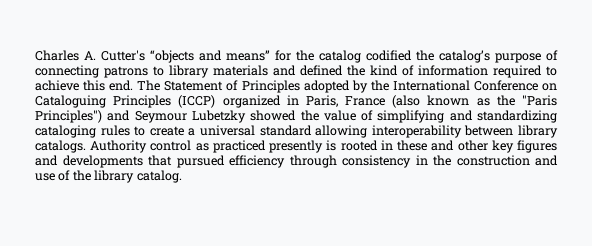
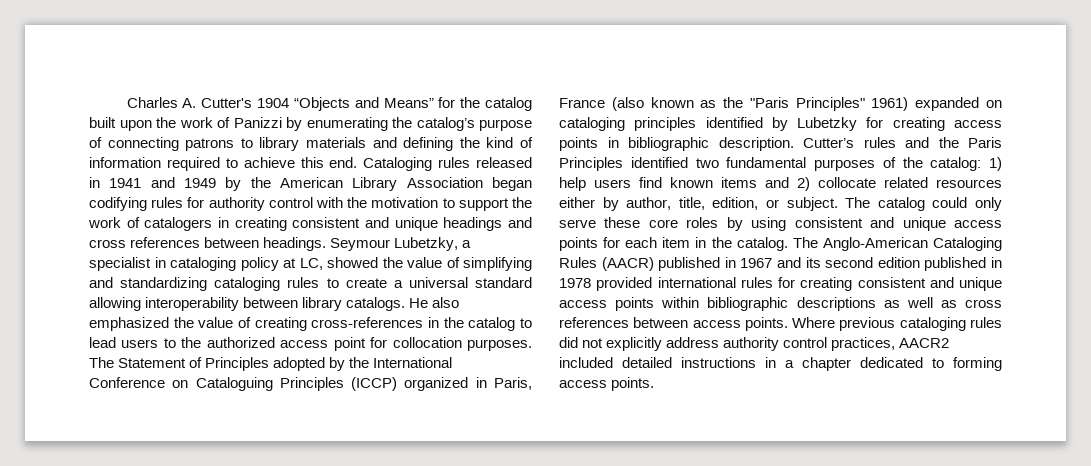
[150,50,412,63] “objects and means” for the catalog codified -> [257,97,532,111] [89,117,388,131] 1904 “Objects and Means” for the catalog built upon the work of Panizzi by enumerating
[300,65,343,76] defined -> [403,137,454,151] defining
(134, 85) none -> [363,157,532,171] [89,177,532,191] [89,197,532,211] [88,217,532,231] [89,237,472,251] [89,257,532,271] [89,277,532,291] [89,297,460,311] [89,317,532,331] [89,337,532,351] Cataloging rules released in 1941 and 1949 by the American Library Association began codifying rules for authority control with the motivation to support the work of catalogers in creating consistent and unique headings and cross references between headings. Seymour Lubetzky, a specialist in cataloging policy at LC, showed the value of simplifying and standardizing cataloging rules to create a universal standard allowing interoperability between library catalogs. He also emphasized the value of creating cross-references in the catalog to lead users to the authorized access point for collocation purposes.
[35,110,558,123] [35,125,558,138] [35,140,557,153] [35,155,558,168] [35,170,182,183] Principles") and Seymour Lubetzky showed the value of simplifying and standardizing cataloging rules to create a universal standard allowing interoperability between library catalogs. Authority control as practiced presently is rooted in these and other key figures and developments that pursued efficiency through consistency in the construction and use of the library catalog. -> [795,97,1002,111] [559,117,1002,131] [559,137,1002,151] [559,157,1002,171] [559,177,1002,191] [559,197,1003,211] [559,217,1002,231] [559,237,1002,251] [559,257,1002,271] [559,277,1002,291] [559,297,1002,311] [559,317,1002,331] [559,337,950,351] [559,357,1002,371] [559,377,655,391] Principles" 1961) expanded on cataloging principles identified by Lubetzky for creating access points in bibliographic description. Cutter’s rules and the Paris Principles identified two fundamental purposes of the catalog: 1) help users find known items and 2) collocate related resources either by author, title, edition, or subject. The catalog could only serve these core roles by using consistent and unique access points for each item in the catalog. The Anglo-American Cataloging Rules (AACR) published in 1967 and its second edition published in 1978 provided international rules for creating consistent and unique access points within bibliographic descriptions as well as cross references between access points. Where previous cataloging rules did not explicitly address authority control practices, AACR2 included detailed instructions in a chapter dedicated to forming access points.

